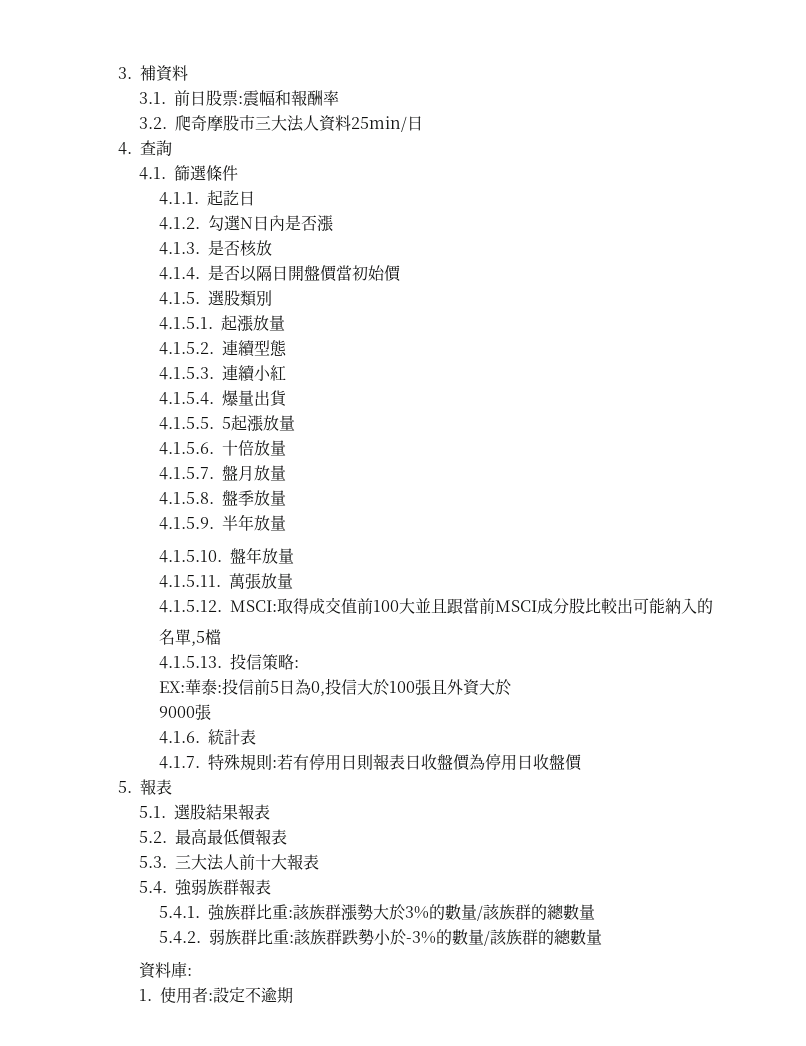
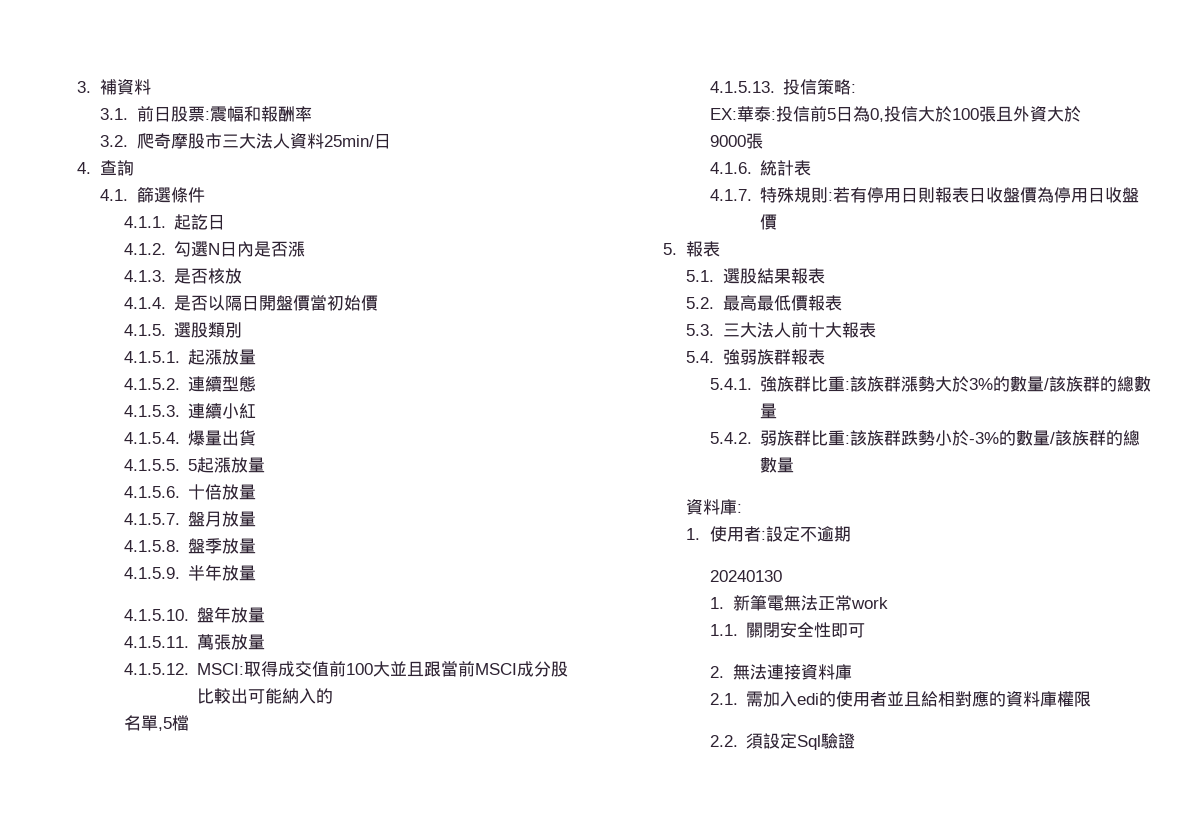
(293, 995) none -> [709,570,782,582] [709,595,889,611] [709,622,866,638] [709,664,853,680] [709,691,1092,707] [709,733,856,750] // 20240130 // 1.新筆電無法正常work // 1.1.關閉安全性即可 // 2.無法連接資料庫 // 2.1.需加入edi的使用者並且給相對應的資料庫權限 // 2.2.須設定Sql驗證

